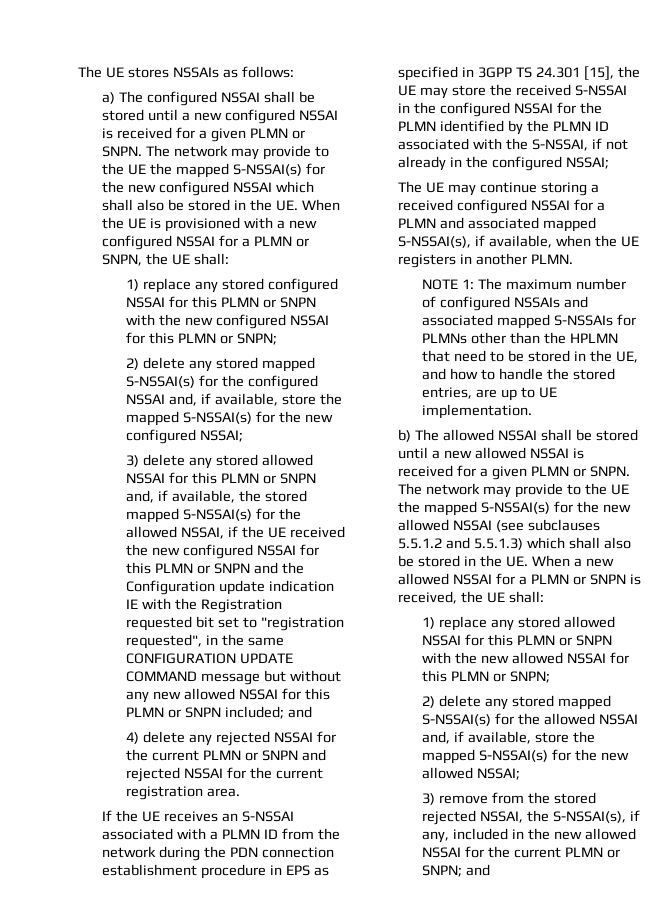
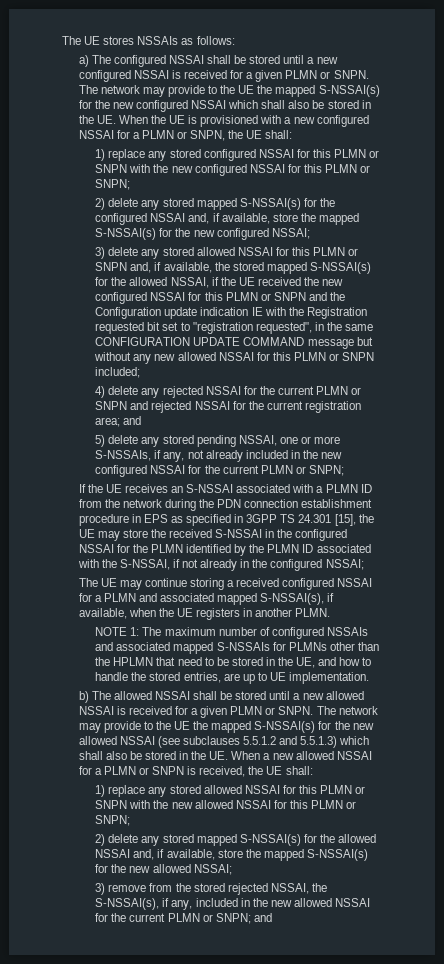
[287,706,312,718] and -> (141, 372) none
[207,788,241,797] area. -> [95,416,142,427] [95,435,341,447] [95,450,343,462] [95,465,344,477] area; and // 5) delete any stored pending NSSAI, one or more S-NSSAIs, if any, not already included in the new configured NSSAI for the current PLMN or SNPN;

